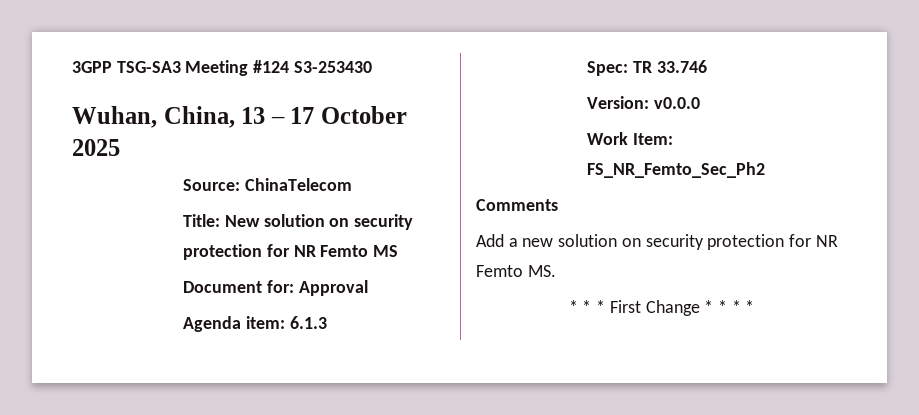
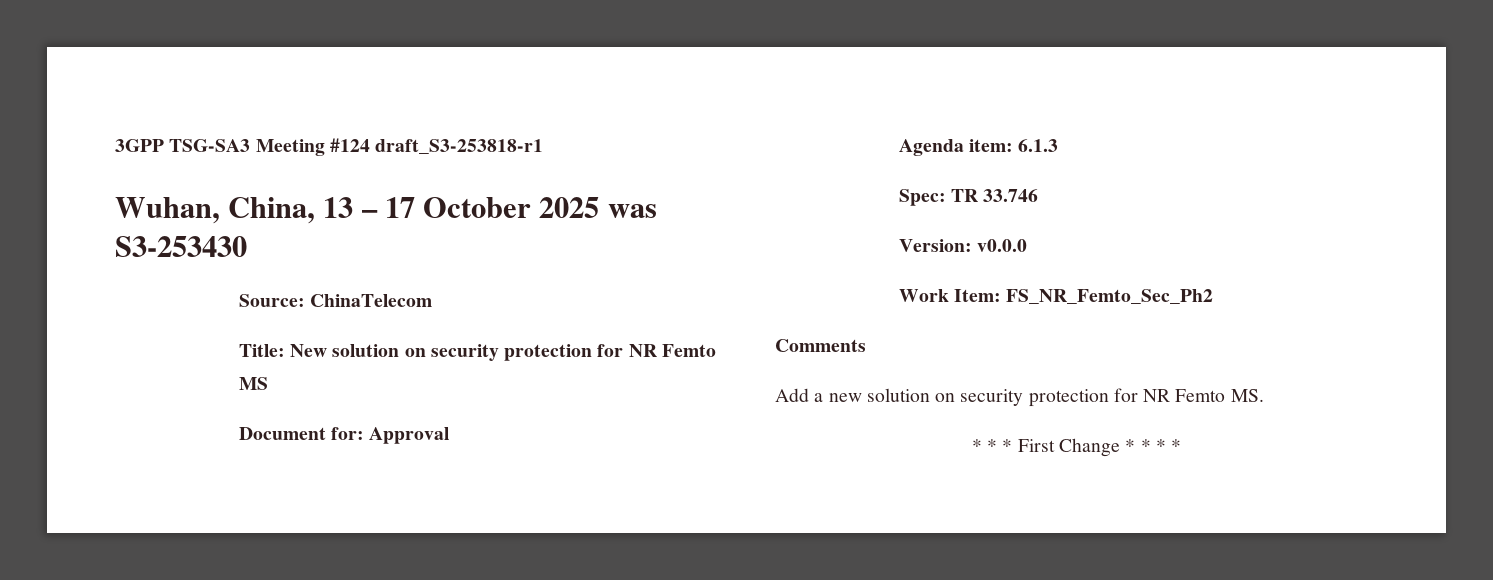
[293,61,372,73] S3-253430 -> [375,139,544,154] draft_S3-253818-r1
(120, 147) none -> [607,204,657,218] [115,236,247,257] was S3-253430

